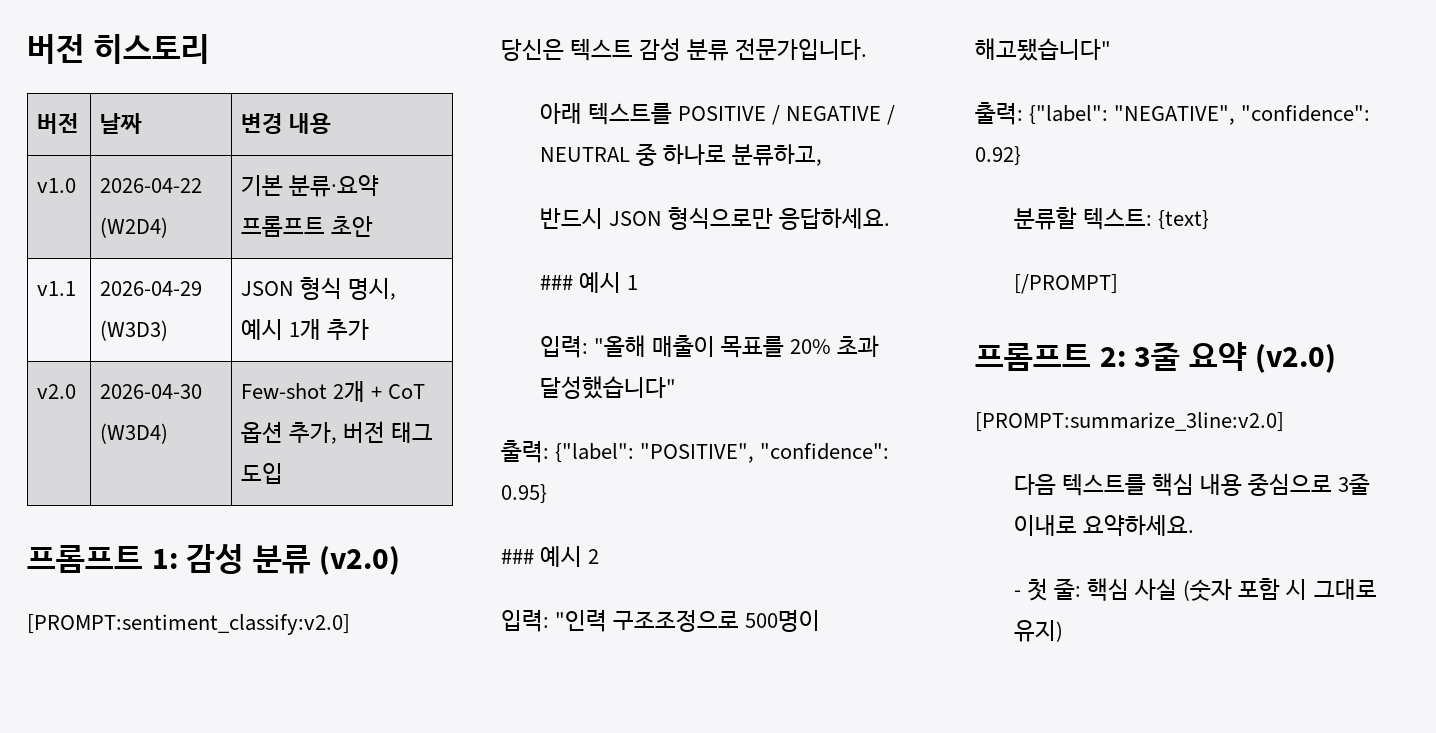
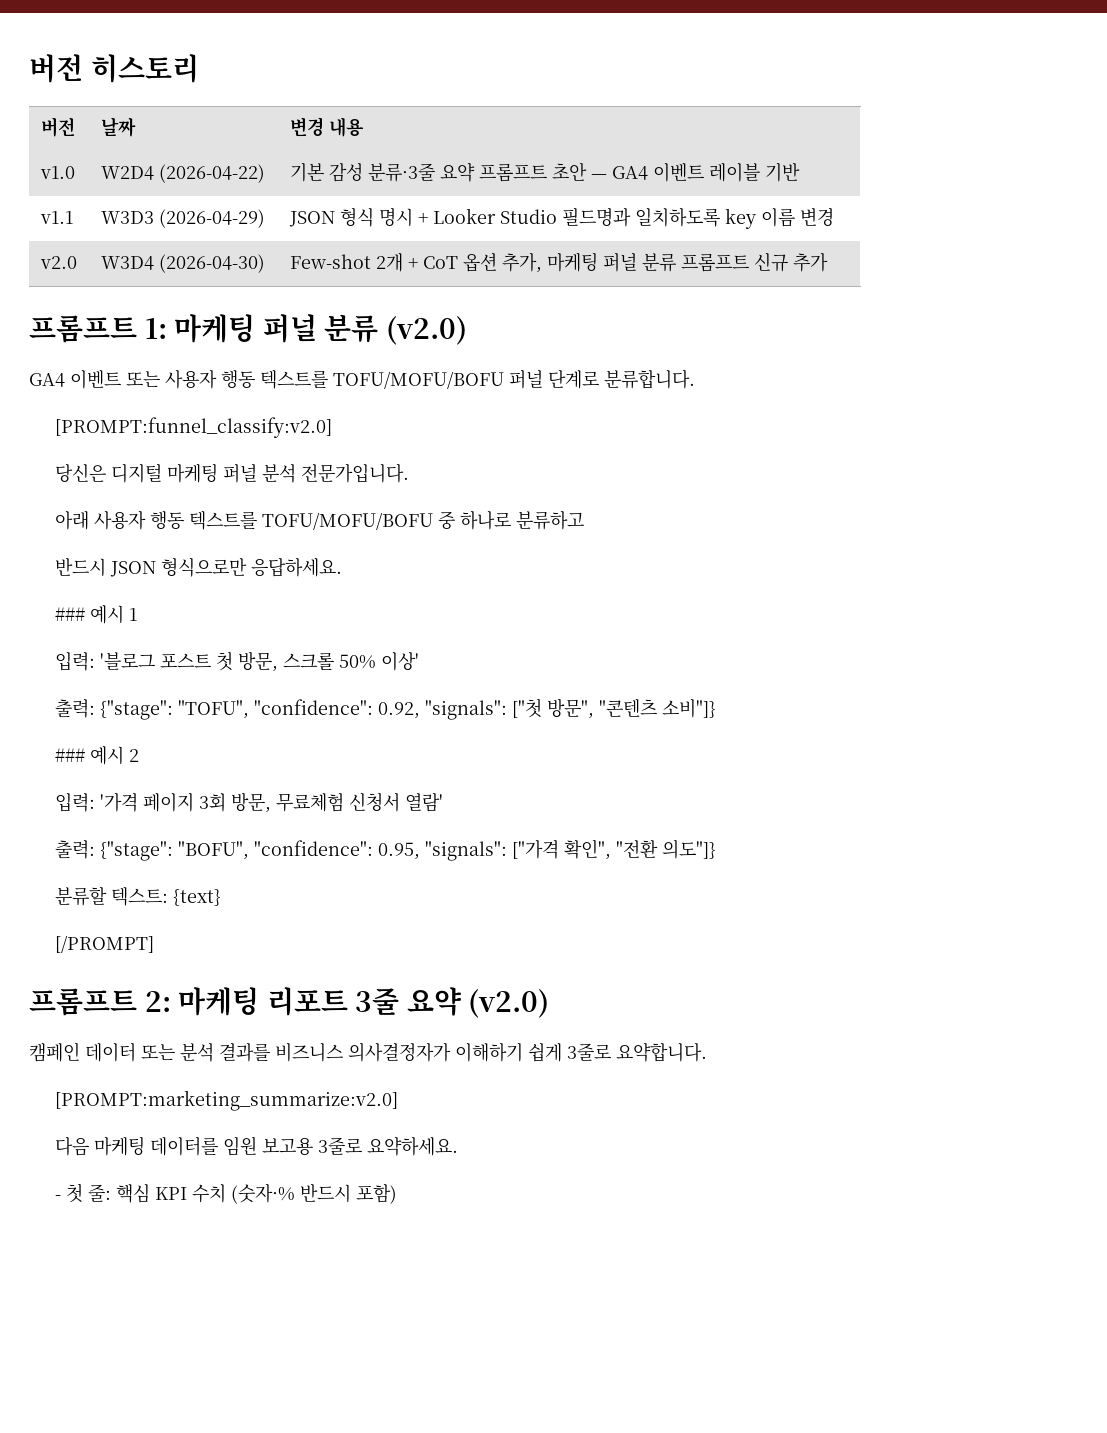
[100,178,203,193] [100,217,169,238] 2026-04-22 (W2D4) -> [100,164,265,183] W2D4 (2026-04-22)
[289,175,380,197] 분류·요약 -> [328,162,475,182] 감성 분류·3줄 요약
(374, 226) none -> [590,163,800,182] — GA4 이벤트 레이블 기반
[100,281,203,296] [100,320,169,341] 2026-04-29 (W3D3) -> [100,209,265,228] W3D3 (2026-04-29)
[348,278,397,300] [241,319,370,340] 명시, 예시 1개 추가 -> [378,207,834,229] 명시 + Looker Studio 필드명과 일치하도록 key 이름 변경
[100,384,203,399] [100,423,169,444] 2026-04-30 (W3D4) -> [100,254,265,273] W3D4 (2026-04-30)
[343,421,434,443] [241,463,284,484] 버전 태그 도입 -> [546,252,828,272] 마케팅 퍼널 분류 프롬프트 신규 추가
[186,544,245,574] 감성 -> [174,314,317,343] 마케팅 퍼널
[27,614,350,635] [501,38,868,61] [539,103,896,125] [539,147,630,162] [PROMPT:sentiment_classify:v2.0] // 당신은 텍스트 감성 분류 전문가입니다. // 아래 텍스트를 POSITIVE / NEGATIVE / NEUTRAL -> [29,369,695,389] [55,417,333,438] [55,463,410,483] [55,510,434,530] GA4 이벤트 또는 사용자 행동 텍스트를 TOFU/MOFU/BOFU 퍼널 단계로 분류합니다. // [PROMPT:funnel_classify:v2.0] // 당신은 디지털 마케팅 퍼널 분석 전문가입니다. // 아래 사용자 행동 텍스트를 TOFU/MOFU/BOFU
[732,144,823,166] 분류하고, -> [516,511,585,530] 분류하고
[593,335,880,358] [539,376,676,399] [501,440,890,463] [501,484,547,504] [501,546,600,567] [501,610,821,632] [975,38,1111,61] [975,102,1371,125] [975,146,1021,166] "올해 매출이 목표를 20% 초과 달성했습니다" // 출력: {"label": "POSITIVE", "confidence": 0.95} // ### 예시 2 // 입력: "인력 구조조정으로 500명이 해고됐습니다" // 출력: {"label": "NEGATIVE", "confidence": 0.92} -> [100,651,420,672] [55,698,717,720] [55,746,140,765] [55,792,444,813] [55,839,717,861] '블로그 포스트 첫 방문, 스크롤 50% 이상' // 출력: {"stage": "TOFU", "confidence": 0.92, "signals": ["첫 방문", "콘텐츠 소비"]} // ### 예시 2 // 입력: '가격 페이지 3회 방문, 무료체험 신청서 열람' // 출력: {"stage": "BOFU", "confidence": 0.95, "signals": ["가격 확인", "전환 의도"]}
(1126, 357) none -> [178,987,348,1016] 마케팅 리포트
[975,412,1284,432] [1013,473,1371,496] [1013,515,1077,536] [PROMPT:summarize_3line:v2.0] // 다음 텍스트를 핵심 내용 중심으로 3줄 이내로 -> [29,1042,707,1062] [55,1090,399,1111] [55,1136,363,1156] 캠페인 데이터 또는 분석 결과를 비즈니스 의사결정자가 이해하기 쉽게 3줄로 요약합니다. // [PROMPT:marketing_summarize:v2.0] // 다음 마케팅 데이터를 임원 보고용 3줄로
[1134,578,1377,601] [1013,620,1063,642] 사실 (숫자 포함 시 그대로 유지) -> [155,1183,398,1204] KPI 수치 (숫자·% 반드시 포함)

